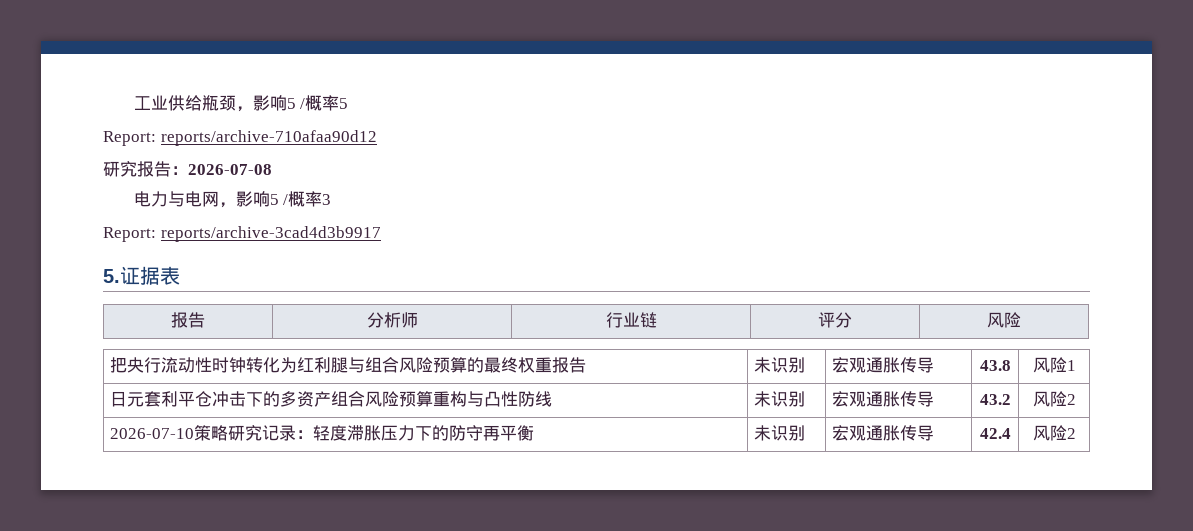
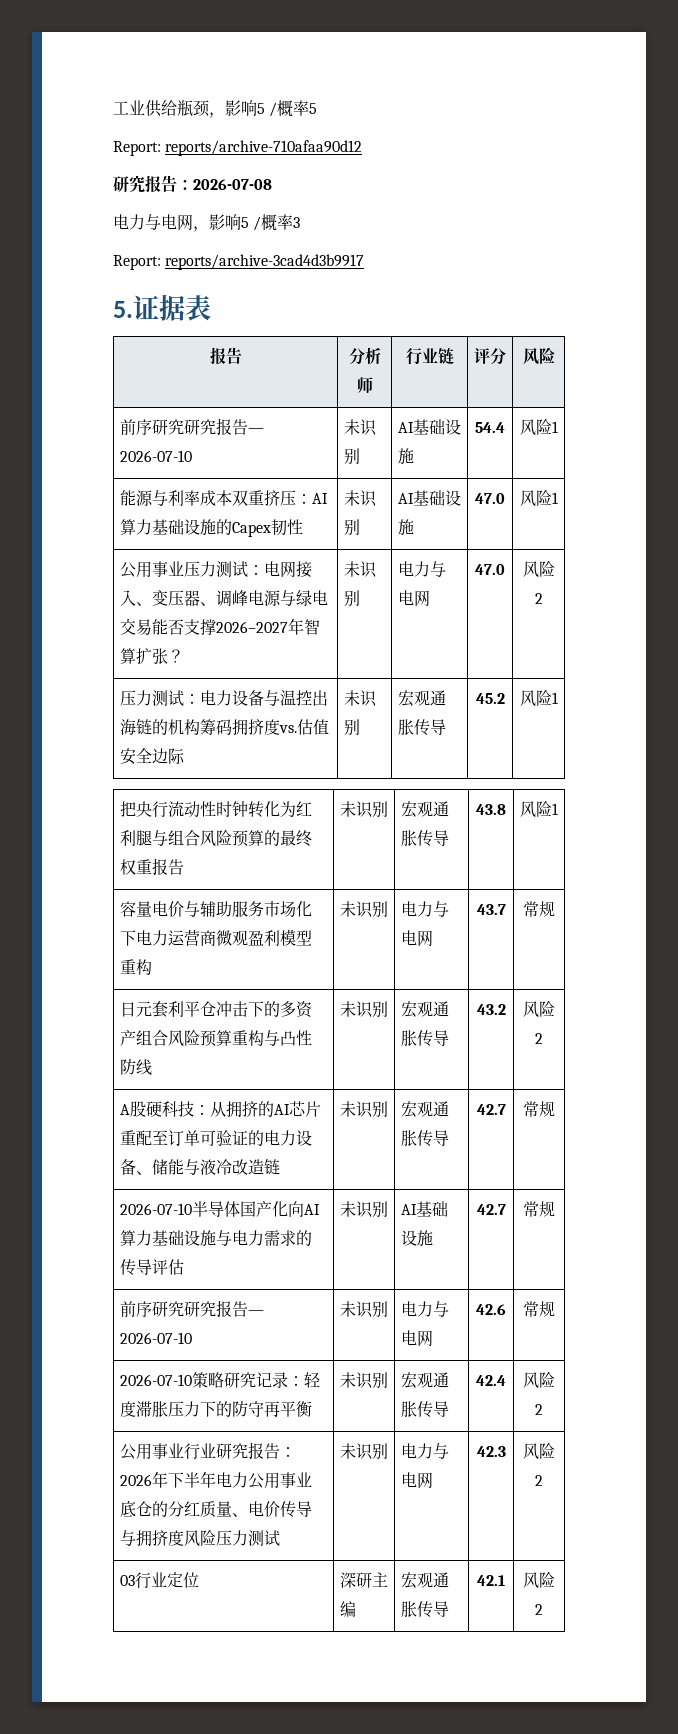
(1021, 320) none -> [119,418,264,435] [119,450,192,462] [343,419,377,436] [343,448,360,464] [397,419,461,435] [397,448,414,465] [475,422,505,433] [519,419,558,436] [119,490,328,507] [119,519,303,537] [343,490,377,507] [343,519,360,535] [397,490,461,506] [397,519,414,536] [475,493,505,504] [519,490,558,507] [119,561,312,578] [119,590,328,607] [119,618,320,636] [119,648,184,664] [343,561,377,578] [343,590,360,606] [397,561,446,577] [397,590,430,607] [475,564,505,575] [522,561,555,578] [534,593,543,604] [119,690,328,706] [119,719,329,736] [119,748,185,765] [343,690,377,707] [343,719,360,735] [397,690,446,707] [397,719,446,736] [475,693,505,704] [519,690,558,707] // 前序研究研究报告— 2026-07-10 | 未识别 | AI基础设施 | 54.4 | 风险1 // 能源与利率成本双重挤压：AI算力基础设施的Capex韧性 | 未识别 | AI基础设施 | 47.0 | 风险1 // 公用事业压力测试：电网接入、变压器、调峰电源与绿电交易能否支撑2026–2027年智算扩张？ | 未识别 | 电力与电网 | 47.0 | 风险2 // 压力测试：电力设备与温控出海链的机构筹码拥挤度vs.估值安全边际 | 未识别 | 宏观通胀传导 | 45.2 | 风险1
(1076, 365) none -> [119,901,312,917] [119,929,312,947] [119,959,152,975] [339,901,388,918] [400,901,449,917] [400,930,433,947] [476,904,506,915] [523,901,555,917] // 容量电价与辅助服务市场化下电力运营商微观盈利模型重构 | 未识别 | 电力与电网 | 43.7 | 常规
(1076, 399) none -> [119,1101,321,1117] [119,1130,312,1146] [119,1159,280,1175] [339,1101,388,1118] [400,1101,449,1118] [400,1130,449,1147] [476,1104,506,1115] [523,1101,555,1117] [119,1201,320,1217] [119,1230,312,1247] [119,1259,184,1276] [339,1201,388,1218] [400,1201,448,1217] [400,1230,433,1247] [476,1204,506,1215] [523,1201,555,1217] [119,1300,264,1317] [119,1332,192,1344] [339,1301,388,1318] [400,1301,449,1317] [400,1330,433,1347] [476,1304,506,1315] [523,1301,555,1317] // A股硬科技：从拥挤的AI芯片重配至订单可验证的电力设备、储能与液冷改造链 | 未识别 | 宏观通胀传导 | 42.7 | 常规 // 2026-07-10半导体国产化向AI算力基础设施与电力需求的传导评估 | 未识别 | AI基础设施 | 42.7 | 常规 // 前序研究研究报告— 2026-07-10 | 未识别 | 电力与电网 | 42.6 | 常规
(1076, 433) none -> [119,1442,296,1460] [119,1471,312,1489] [119,1500,312,1518] [119,1530,280,1547] [339,1443,388,1460] [400,1443,449,1459] [400,1472,433,1489] [476,1446,506,1457] [523,1443,555,1460] [535,1475,543,1486] [119,1572,199,1589] [339,1572,388,1588] [339,1601,356,1617] [400,1572,449,1589] [400,1601,449,1618] [477,1575,505,1586] [523,1572,555,1589] [535,1604,543,1615] // 公用事业行业研究报告：2026年下半年电力公用事业底仓的分红质量、电价传导与拥挤度风险压力测试 | 未识别 | 电力与电网 | 42.3 | 风险2 // 03行业定位 | 深研主编 | 宏观通胀传导 | 42.1 | 风险2

